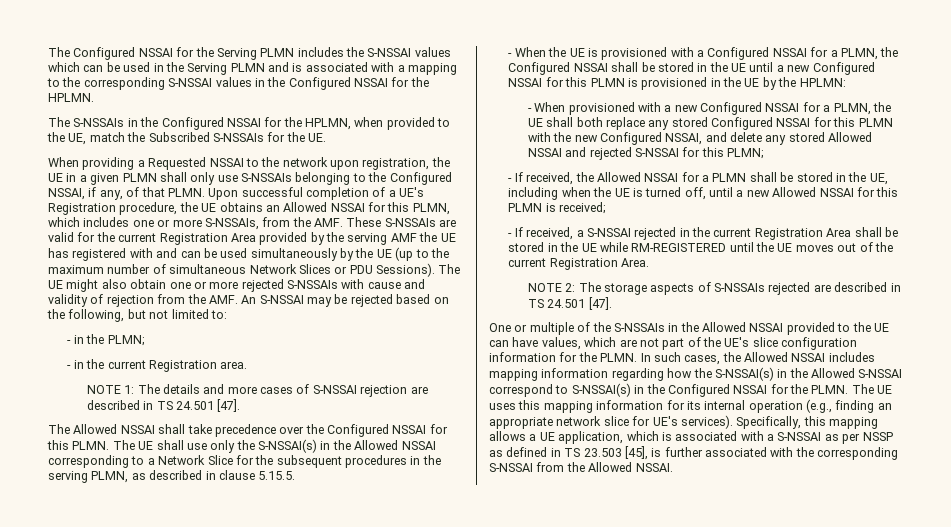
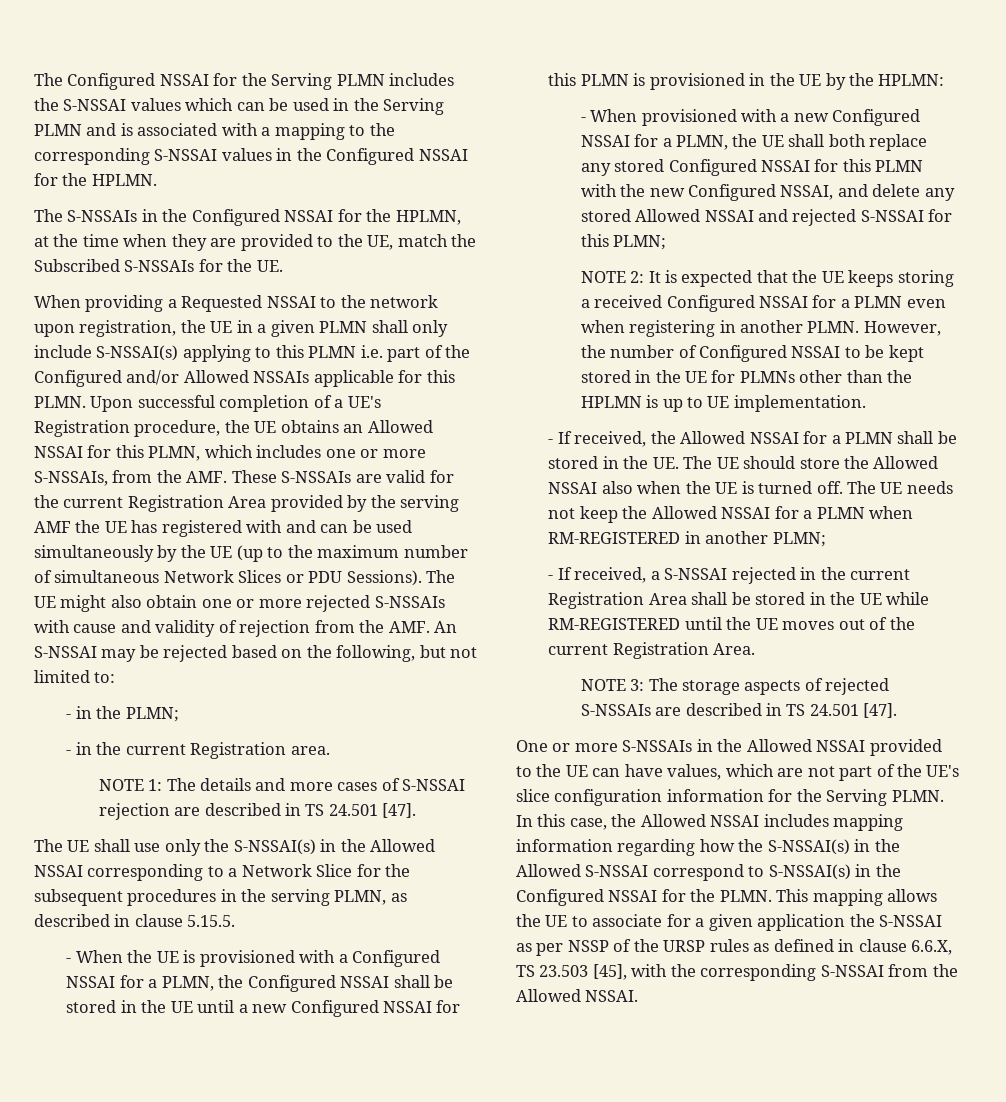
[354,117,384,127] when -> [34,234,237,251] at the time when they are
[217,172,452,185] [48,187,165,200] use S-NSSAIs belonging to the Configured NSSAI, if any, of that -> [34,345,471,362] [34,370,455,387] include S-NSSAI(s) applying to this PLMN i.e. part of the Configured and/or Allowed NSSAIs applicable for this
[73,424,448,437] [47,440,135,450] Allowed NSSAI shall take precedence over the Configured NSSAI for this PLMN. The -> (63, 845) none
(765, 153) none -> [580,270,954,287] [580,295,946,312] [580,320,941,337] [580,345,924,362] [580,370,913,383] [580,395,866,412] // NOTE 2: It is expected that the UE keeps storing a received Configured NSSAI for a PLMN even when registering in another PLMN. However, the number of Configured NSSAI to be kept stored in the UE for PLMNs other than the HPLMN is up to UE implementation.
[869,173,888,185] [508,187,559,200] UE, including -> [652,456,939,469] [548,481,633,494] UE. The UE should store the Allowed NSSAI also
[684,187,899,200] [508,202,607,214] off, until a new Allowed NSSAI for this PLMN is received; -> [816,481,953,494] [548,506,913,523] [548,531,826,547] off. The UE needs not keep the Allowed NSSAI for a PLMN when RM-REGISTERED in another PLMN;
[565,283,576,292] 2: -> [630,679,645,691] 3:
[714,282,811,295] S-NSSAIs rejected -> [825,678,890,695] [580,704,651,716] rejected S-NSSAIs
[529,322,611,335] multiple of the -> [574,743,618,752] more
(597, 357) none -> [826,789,888,806] Serving
[653,352,721,365] such cases, -> [537,814,607,830] this case,
[851,384,893,394] [489,399,892,413] [489,415,878,429] [489,431,893,444] The UE uses this mapping information for its internal operation (e.g., finding an appropriate network slice for UE's services). Specifically, this mapping allows a UE application, which is associated with a S-NSSAI as per NSSP -> [776,889,938,906] [516,914,943,931] [516,939,749,956] This mapping allows the UE to associate for a given application the S-NSSAI as per NSSP of the URSP rules
(561, 452) none -> [858,939,953,955] clause 6.6.X,
[651,447,767,457] is further associated -> (627, 972) none

